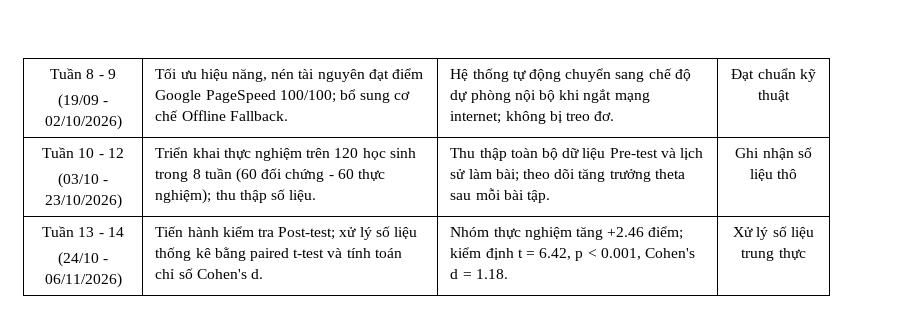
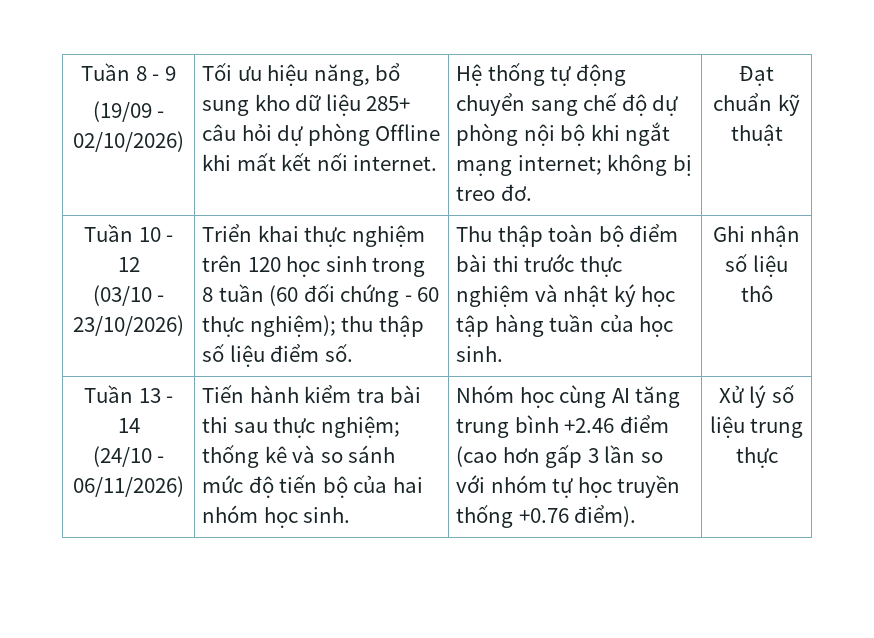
[271,68,423,82] [155,89,411,103] [155,110,288,121] nén tài nguyên đạt điểm Google PageSpeed 100/100; bổ sung cơ chế Offline Fallback. -> [375,63,401,81] [202,94,411,116] [202,123,441,146] [202,152,438,171] bổ sung kho dữ liệu 285+ câu hỏi dự phòng Offline khi mất kết nối internet.
[289,190,317,202] liệu. -> [229,343,353,367] liệu điểm số.
[562,148,703,160] [450,168,685,182] [450,188,550,203] dữ liệu Pre-test và lịch sử làm bài; theo dõi tăng trưởng theta sau mỗi bài tập. -> [629,224,679,242] [456,254,622,277] [456,284,676,307] [456,314,674,337] [456,346,504,362] điểm bài thi trước thực nghiệm và nhật ký học tập hàng tuần của học sinh.
[278,226,417,240] [155,247,402,261] [155,268,263,279] [450,226,684,240] [450,247,695,261] [450,269,508,279] Post-test; xử lý số liệu thống kê bằng paired t-test và tính toán chỉ số Cohen's d. | Nhóm thực nghiệm tăng +2.46 điểm; kiểm định t = 6.42, p < 0.001, Cohen's d = 1.18. -> [390,385,422,403] [202,416,400,438] [202,444,396,468] [202,474,423,498] [202,505,351,528] [456,385,681,408] [456,415,669,438] [456,444,663,468] [456,475,681,498] [456,504,637,528] bài thi sau thực nghiệm; thống kê và so sánh mức độ tiến bộ của hai nhóm học sinh. | Nhóm học cùng AI tăng trung bình +2.46 điểm (cao hơn gấp 3 lần so với nhóm tự học truyền thống +0.76 điểm).

